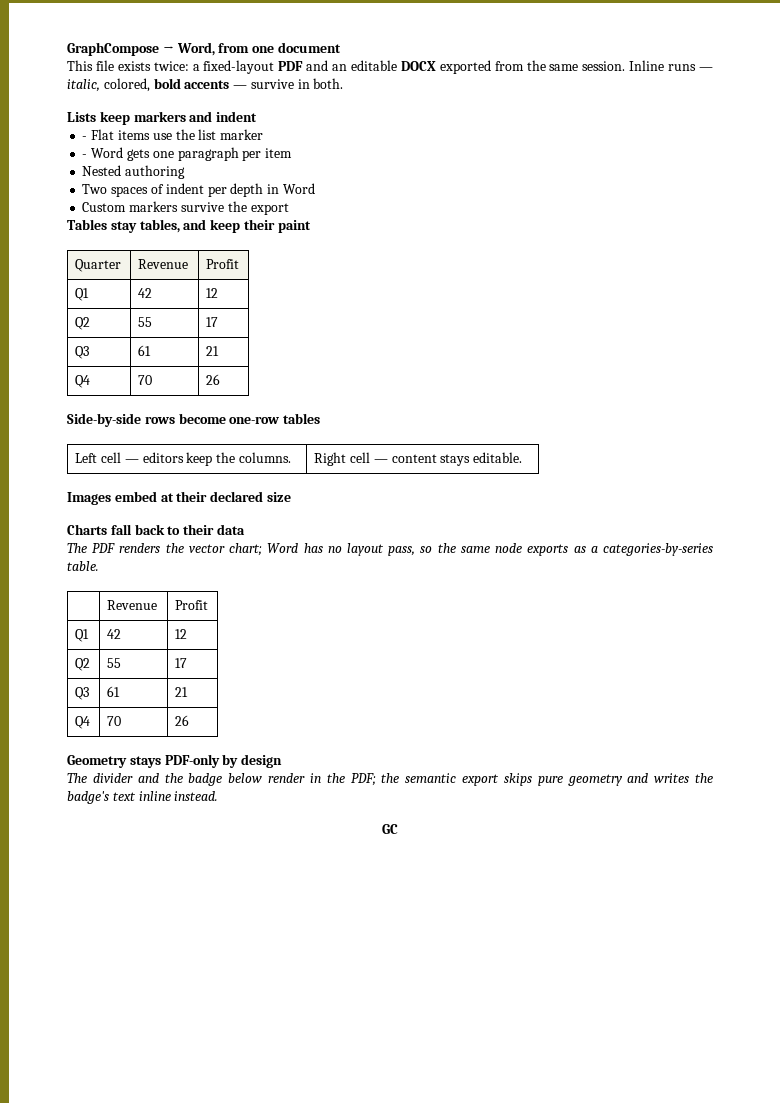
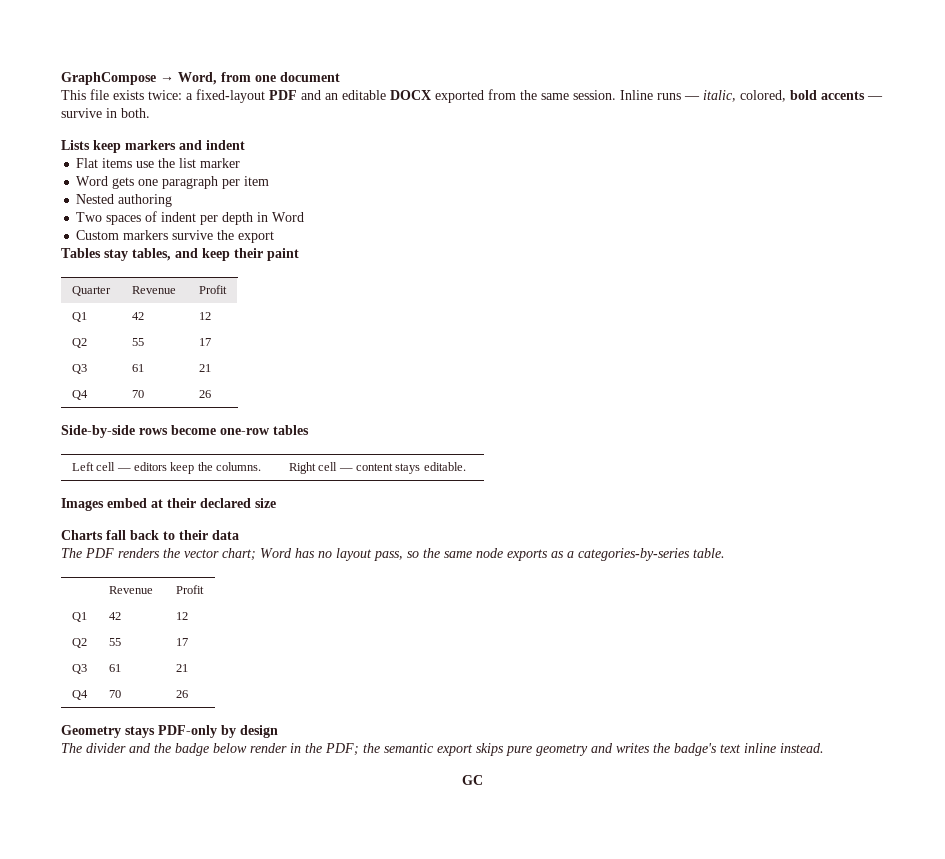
[82,136,88,140] - -> (245, 145) none
[82,154,88,158] - -> (241, 163) none

